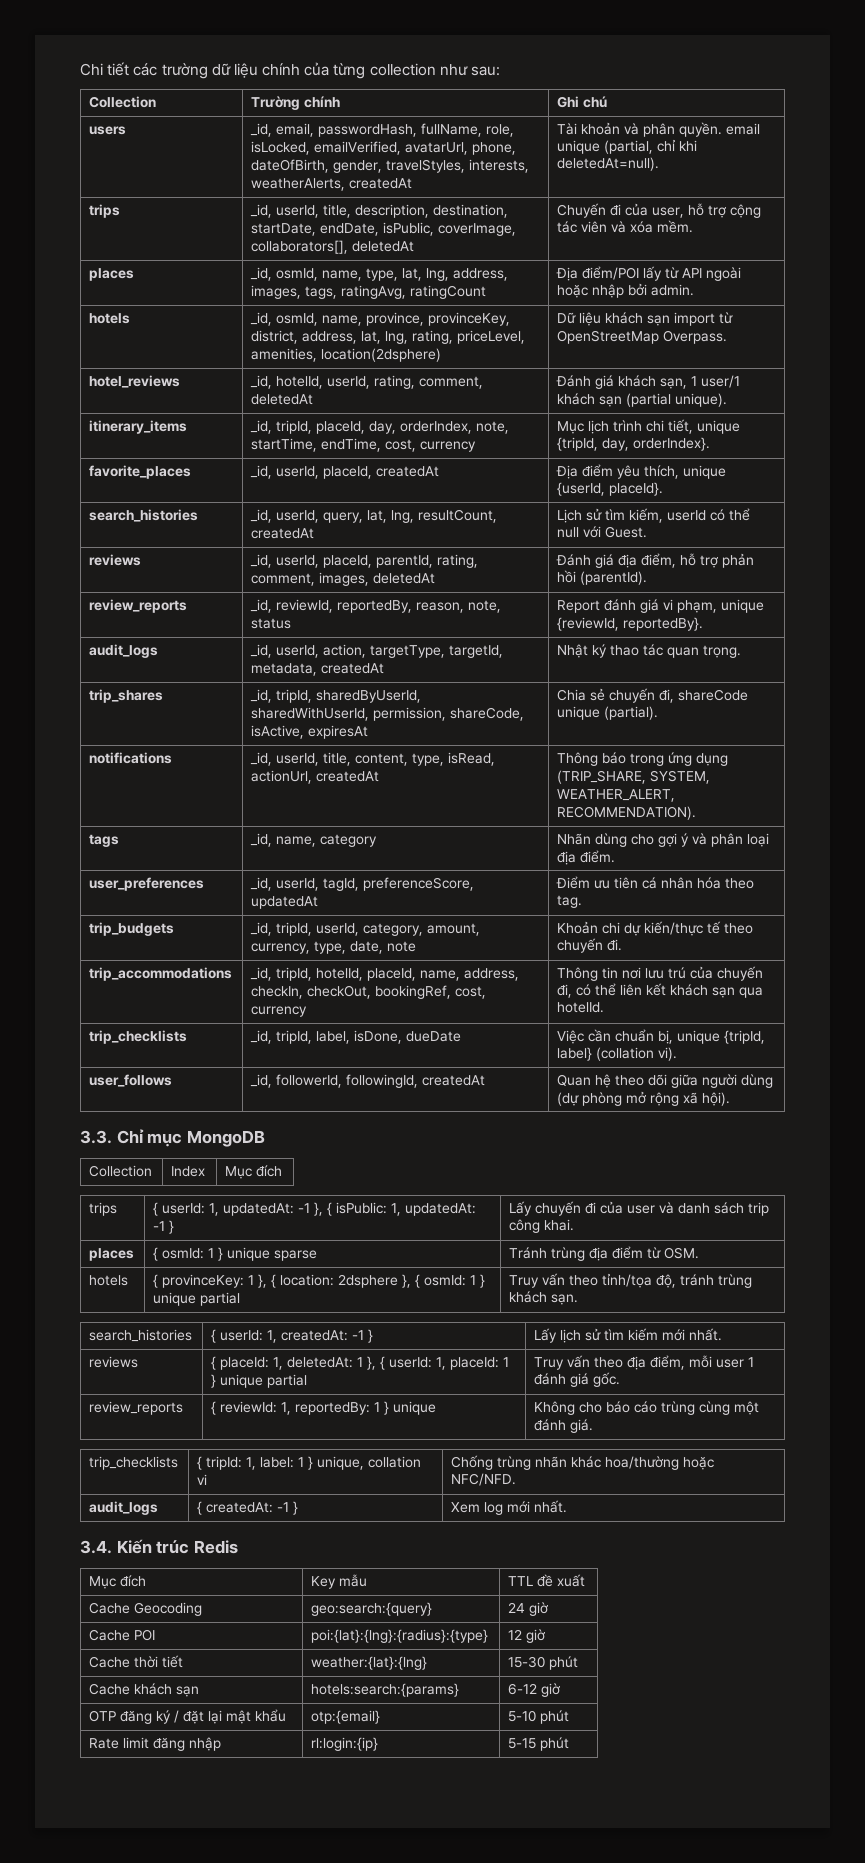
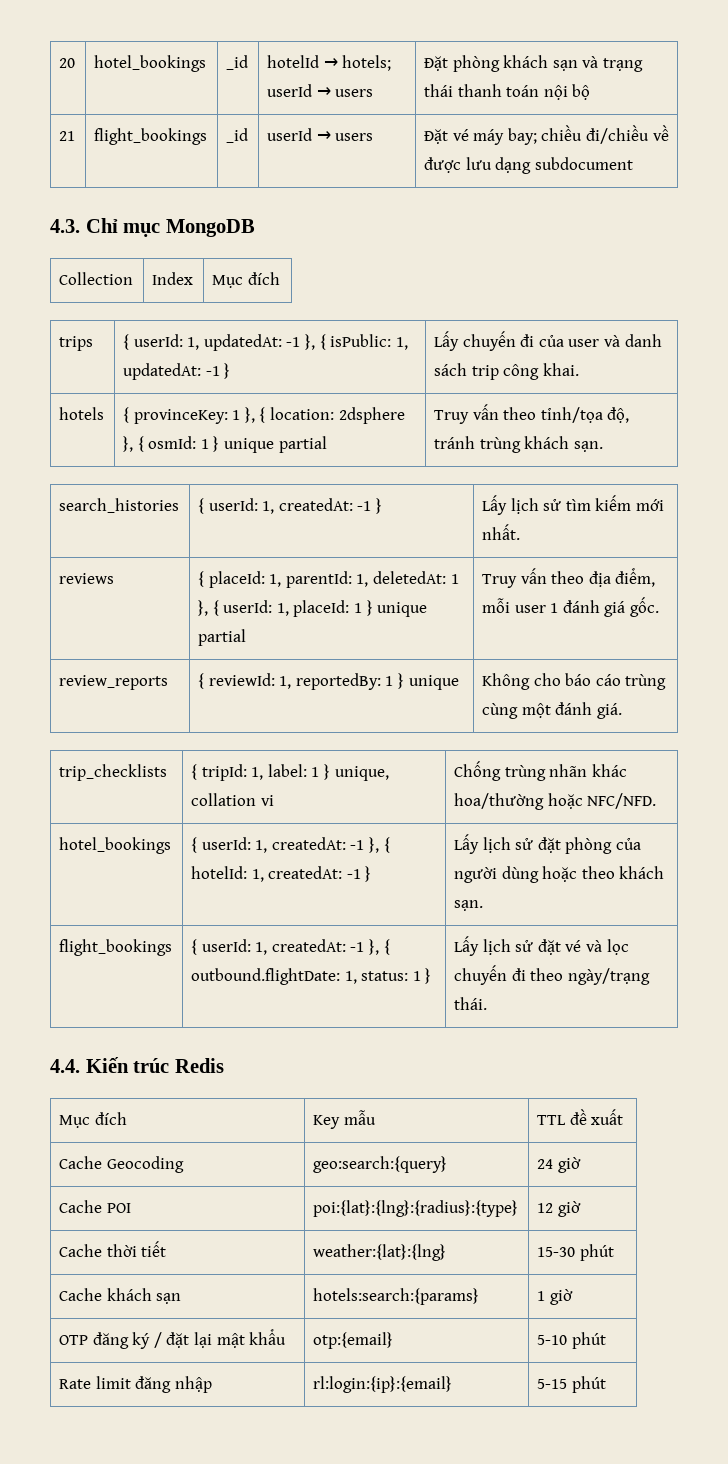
[80,62,501,79] [89,96,157,108] [251,96,341,110] [557,96,608,108] [89,126,127,135] [250,123,515,137] [251,141,517,155] [251,159,530,173] [251,178,413,191] [557,122,761,137] [557,139,698,154] [557,157,660,171] [89,204,121,218] [250,204,509,218] [251,222,517,236] [251,240,415,254] [557,203,762,218] [557,220,694,233] [89,268,135,281] [250,267,509,281] [251,285,487,299] [556,266,742,281] [557,283,695,298] [89,313,131,324] [250,312,511,326] [251,330,526,344] [251,348,442,362] [557,312,734,326] [557,330,728,344] [89,375,181,388] [250,375,484,389] [251,394,314,405] [556,375,741,389] [557,393,728,407] [89,420,188,434] [250,420,510,434] [251,438,477,452] [557,419,741,434] [557,437,711,451] [89,465,192,479] [250,465,440,479] [556,464,727,479] [557,482,664,496] [89,509,199,522] [250,509,498,523] [251,528,315,539] [557,508,751,523] [557,526,648,538] [89,554,142,566] [250,554,479,568] [251,572,436,586] [556,553,755,568] [557,570,648,585] [89,599,188,613] [250,599,502,613] [251,618,292,629] [557,599,765,613] [557,617,704,631] [89,644,159,658] [250,644,504,658] [251,663,385,676] [557,644,742,658] [89,689,164,703] [250,689,422,703] [251,707,525,721] [251,725,369,739] [557,688,749,703] [557,706,659,720] [89,752,173,764] [250,752,496,766] [251,770,380,784] [557,752,729,766] [557,770,711,784] [557,789,676,802] [557,806,697,820] [89,834,120,847] [250,833,378,847] [557,833,770,847] [557,850,616,865] [89,877,205,891] [250,877,475,891] [251,896,319,909] [556,876,755,889] [557,895,583,908] [89,922,175,936] [250,922,481,936] [251,941,417,954] [557,921,754,936] [557,938,623,953] [89,967,233,981] [250,967,520,981] [251,985,487,999] [251,1006,308,1017] [557,966,764,981] [557,983,764,998] [557,1002,605,1013] [89,1030,188,1044] [250,1030,462,1044] [557,1029,766,1044] [557,1047,678,1061] [89,1074,173,1087] [250,1074,486,1088] [557,1074,774,1088] [557,1091,731,1106] [80,1130,112,1144] Chi tiết các trường dữ liệu chính của từng collection như sau: // Collection | Trường chính | Ghi chú // users | _id, email, passwordHash, fullName, role, isLocked, emailVerified, avatarUrl, phone, dateOfBirth, gender, travelStyles, interests, weatherAlerts, createdAt | Tài khoản và phân quyền. email unique (partial, chỉ khi deletedAt=null). // trips | _id, userId, title, description, destination, startDate, endDate, isPublic, coverImage, collaborators[], deletedAt | Chuyến đi của user, hỗ trợ cộng tác viên và xóa mềm. // places | _id, osmId, name, type, lat, lng, address, images, tags, ratingAvg, ratingCount | Địa điểm/POI lấy từ API ngoài hoặc nhập bởi admin. // hotels | _id, osmId, name, province, provinceKey, district, address, lat, lng, rating, priceLevel, amenities, location(2dsphere) | Dữ liệu khách sạn import từ OpenStreetMap Overpass. // hotel_reviews | _id, hotelId, userId, rating, comment, deletedAt | Đánh giá khách sạn, 1 user/1 khách sạn (partial unique). // itinerary_items | _id, tripId, placeId, day, orderIndex, note, startTime, endTime, cost, currency | Mục lịch trình chi tiết, unique {tripId, day, orderIndex}. // favorite_places | _id, userId, placeId, createdAt | Địa điểm yêu thích, unique {userId, placeId}. // search_histories | _id, userId, query, lat, lng, resultCount, createdAt | Lịch sử tìm kiếm, userId có thể null với Guest. // reviews | _id, userId, placeId, parentId, rating, comment, images, deletedAt | Đánh giá địa điểm, hỗ trợ phản hồi (parentId). // review_reports | _id, reviewId, reportedBy, reason, note, status | Report đánh giá vi phạm, unique {reviewId, reportedBy}. // audit_logs | _id, userId, action, targetType, targetId, metadata, createdAt | Nhật ký thao tác quan trọng. // trip_shares | _id, tripId, sharedByUserId, sharedWithUserId, permission, shareCode, isActive, expiresAt | Chia sẻ chuyến đi, shareCode unique (partial). // notifications | _id, userId, title, content, type, isRead, actionUrl, createdAt | Thông báo trong ứng dụng (TRIP_SHARE, SYSTEM, WEATHER_ALERT, RECOMMENDATION). // tags | _id, name, category | Nhãn dùng cho gợi ý và phân loại địa điểm. // user_preferences | _id, userId, tagId, preferenceScore, updatedAt | Điểm ưu tiên cá nhân hóa theo tag. // trip_budgets | _id, tripId, userId, category, amount, currency, type, date, note | Khoản chi dự kiến/thực tế theo chuyến đi. // trip_accommodations | _id, tripId, hotelId, placeId, name, address, checkIn, checkOut, bookingRef, cost, currency | Thông tin nơi lưu trú của chuyến đi, có thể liên kết khách sạn qua hotelId. // trip_checklists | _id, tripId, label, isDone, dueDate | Việc cần chuẩn bị, unique {tripId, label} (collation vi). // user_follows | _id, followerId, followingId, createdAt | Quan hệ theo dõi giữa người dùng (dự phòng mở rộng xã hội). // 3.3. -> [59,58,76,68] [94,55,207,72] [226,55,249,70] [267,55,392,71] [267,84,374,97] [424,55,643,72] [424,84,591,100] [59,131,76,141] [94,128,208,145] [226,128,249,143] [267,128,374,141] [424,125,669,145] [424,157,633,174] [50,219,80,233] 20 | hotel_bookings | _id | hotelId → hotels; userId → users | Đặt phòng khách sạn và trạng thái thanh toán nội bộ // 21 | flight_bookings | _id | userId → users | Đặt vé máy bay; chiều đi/chiều về được lưu dạng subdocument // 4.3.
[89,1248,135,1261] [153,1247,318,1261] [509,1246,700,1261] // places | { osmId: 1 } unique sparse | Tránh trùng địa điểm từ OSM. -> (579, 369) none
(284, 1363) none -> [285,571,369,588] parentId: 1,
[89,1501,159,1515] [197,1501,299,1515] [451,1500,568,1515] [80,1540,112,1554] audit_logs | { createdAt: -1 } | Xem log mới nhất. // 3.4. -> [59,837,172,854] [191,837,390,853] [191,866,372,882] [454,834,641,854] [454,866,665,883] [454,900,484,911] [59,939,173,956] [191,939,390,955] [191,968,432,985] [454,936,629,956] [454,965,650,985] [454,997,488,1010] [50,1059,80,1073] hotel_bookings | { userId: 1, createdAt: -1 }, { hotelId: 1, createdAt: -1 } | Lấy lịch sử đặt phòng của người dùng hoặc theo khách sạn. // flight_bookings | { userId: 1, createdAt: -1 }, { outbound.flightDate: 1, status: 1 } | Lấy lịch sử đặt vé và lọc chuyến đi theo ngày/trạng thái. // 4.4.
[508,1683,538,1695] 6-12 -> [537,1291,546,1301] 1
[311,1737,379,1751] rl:login:{ip} -> [313,1376,453,1393] rl:login:{ip}:{email}

